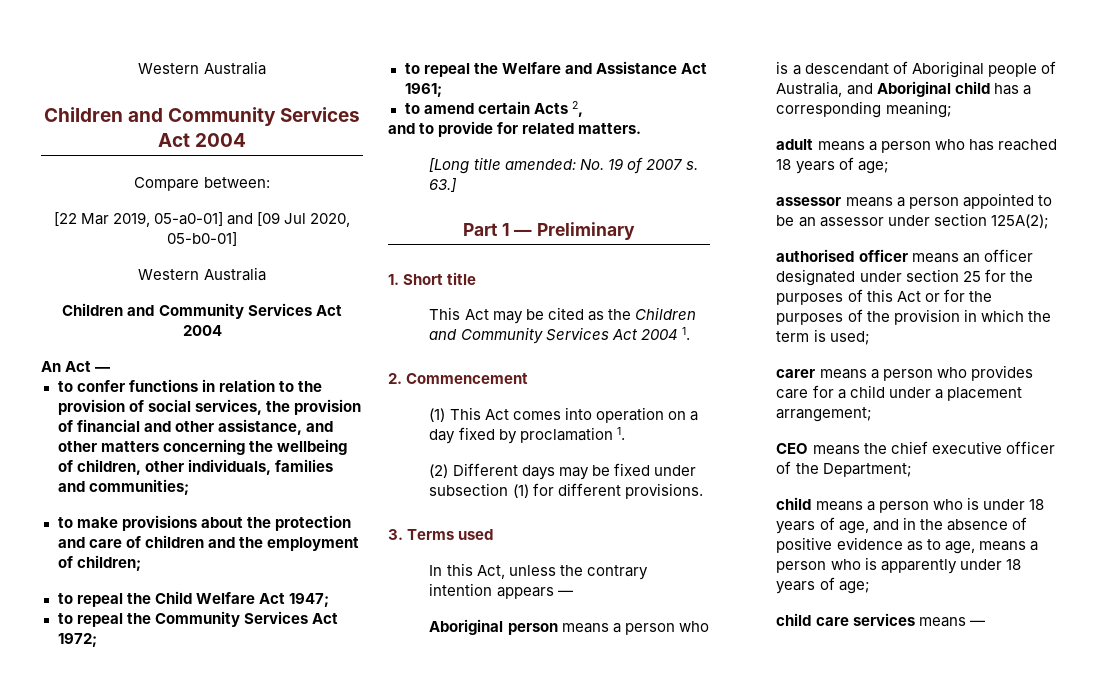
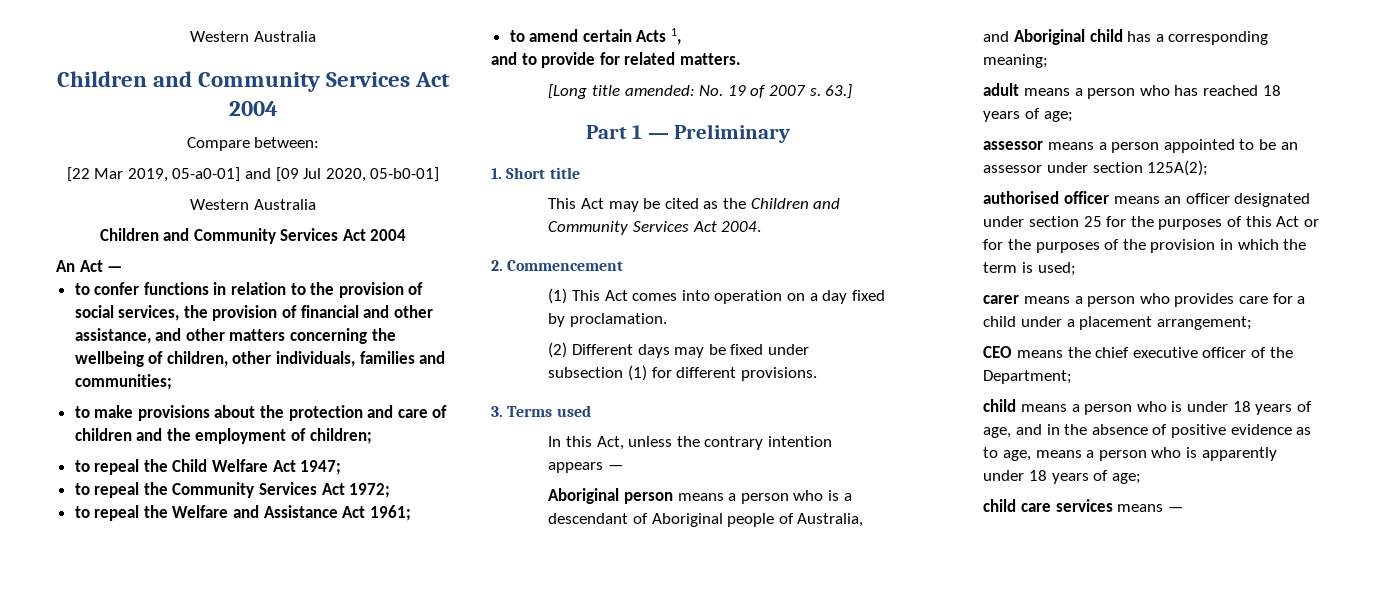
[571,101,583,117] 2, -> [671,28,682,45] 1,
[640,327,690,340] 2004 1. -> [721,221,762,232] 2004.
[519,427,625,443] proclamation 1. -> [570,313,668,327] proclamation.

